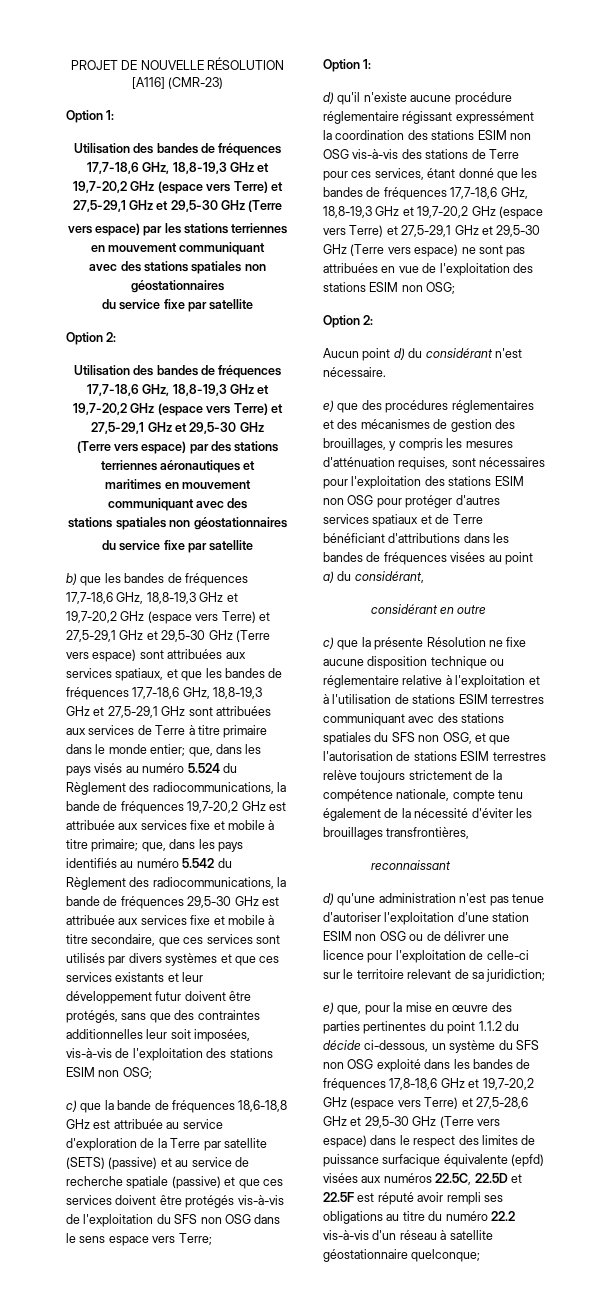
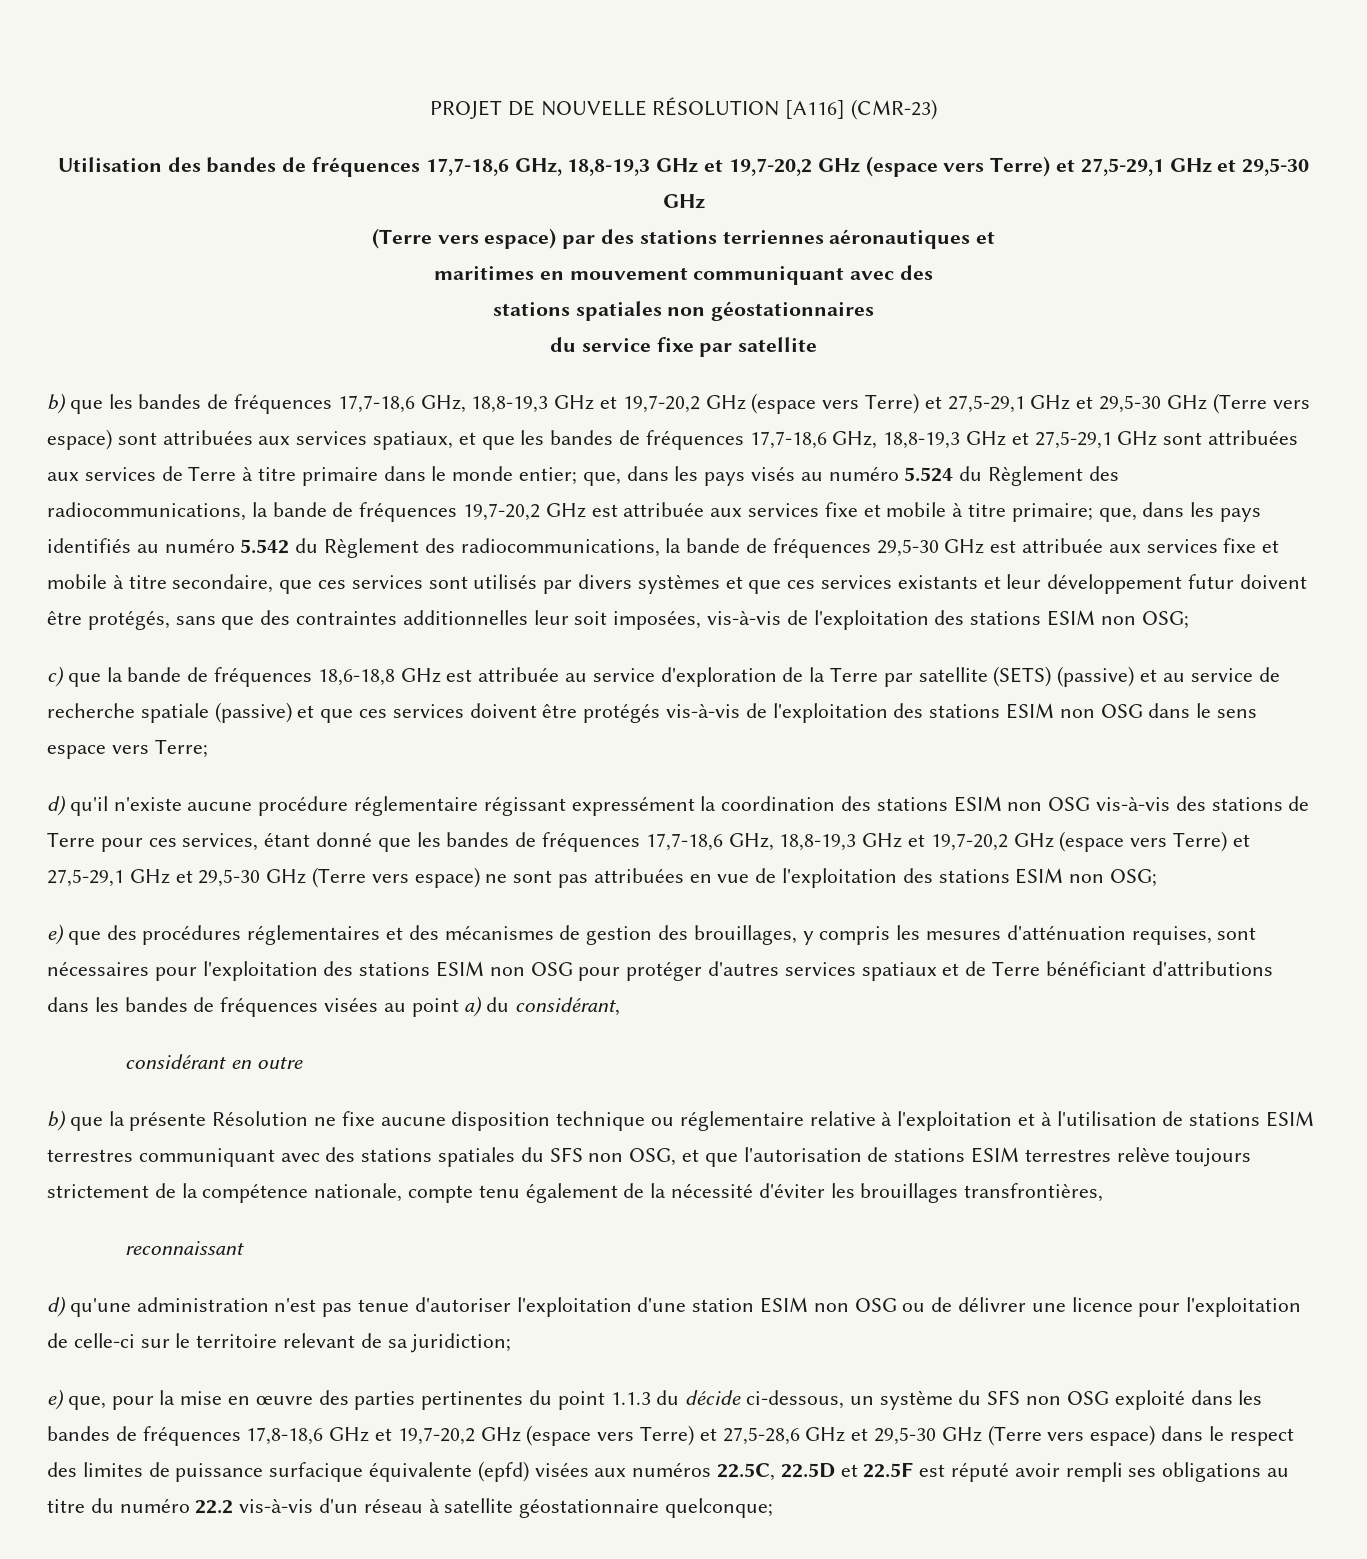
[66,110,115,123] [73,143,282,156] [86,162,270,174] [73,181,283,194] [72,200,283,212] [67,223,288,236] [90,242,266,255] [89,261,266,274] [131,280,224,293] [101,299,254,312] [66,332,117,345] // Option 1: // Utilisation des bandes de fréquences 17,7-18,6 GHz, 18,8-19,3 GHz et 19,7-20,2 GHz (espace vers Terre) et 27,5-29,1 GHz et 29,5-30 GHz (Terre // vers espace) par les stations terriennes en mouvement communiquant // avec des stations spatiales non géostationnaires // du service fixe par satellite // Option 2: -> (938, 109) none
[156,1214,198,1224] du SFS -> [893,703,1055,719] des stations ESIM
[323,59,372,72] // Option 1: -> (208, 748) none
[323,315,374,328] [323,348,522,361] [323,367,386,377] // Option 2: // Aucun point d) du considérant n'est nécessaire. -> (1158, 878) none
[323,637,334,649] c) -> [47,1110,66,1131] b)
[478,1021,502,1031] 1.1.2 -> [610,1392,651,1405] 1.1.3

